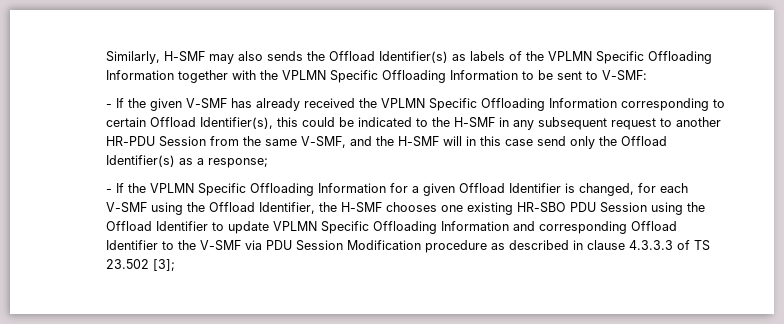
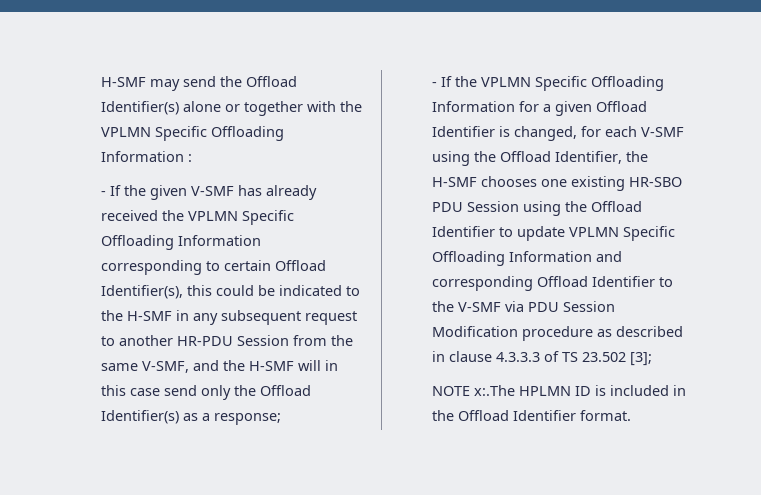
[105,51,160,64] Similarly, -> (101, 82) none
[237,51,712,64] [105,70,174,80] also sends the Offload Identifier(s) as labels of the VPLMN Specific Offloading Information -> [183,76,298,87] [101,101,241,115] send the Offload Identifier(s) alone or
[521,70,647,81] to be sent to V-SMF: -> [188,154,193,162] :
(175, 265) none -> [432,385,687,396] [432,410,632,421] // NOTE x:.The HPLMN ID is included in the Offload Identifier format.

